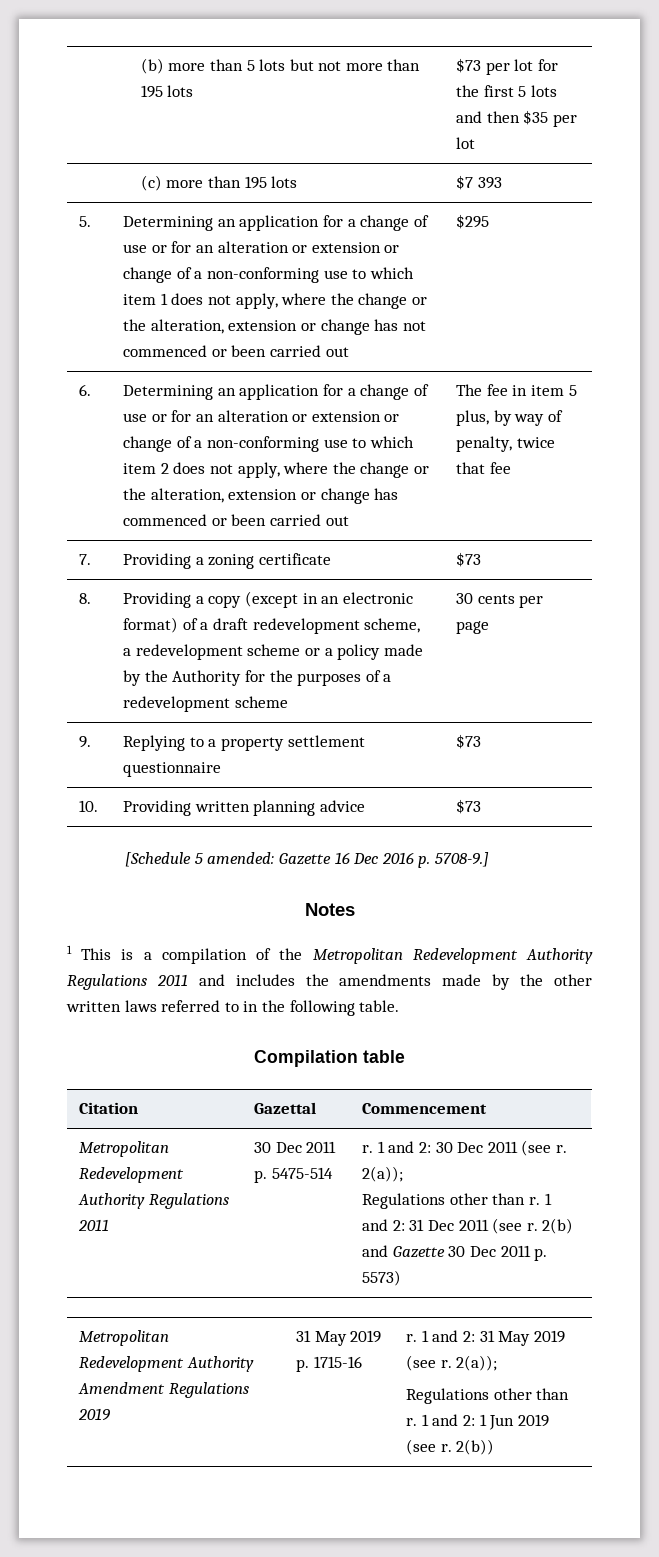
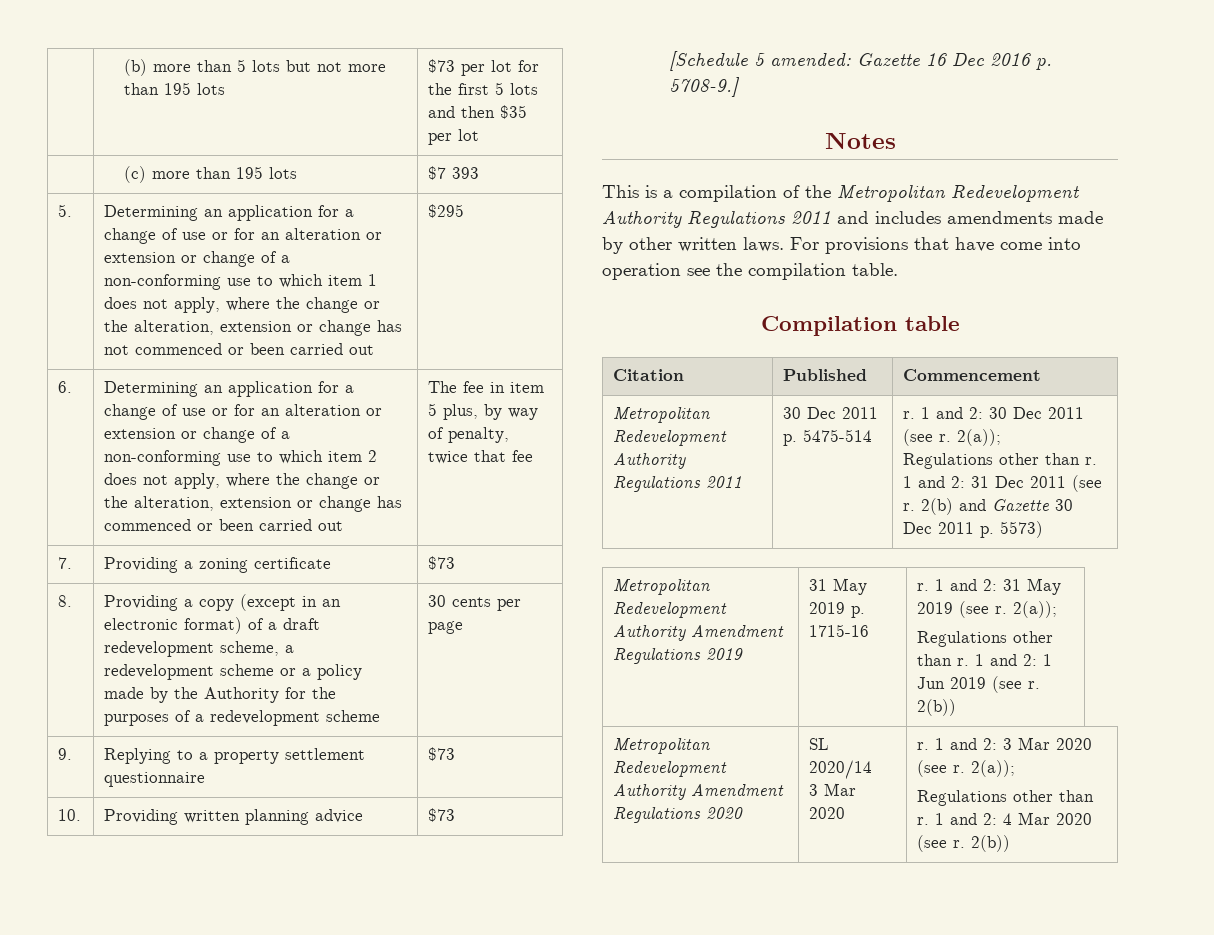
[67,945,72,954] 1 -> (896, 140) none
[305,974,329,986] the -> (941, 217) none
[520,974,544,986] the -> (623, 245) none
[124,1000,355,1016] laws referred to in the following -> [743,237,1081,254] [602,263,846,280] laws. For provisions that have come into operation see the compilation
[254,1102,317,1114] Gazettal -> [783,369,868,381] Published
(495, 1447) none -> [613,738,711,754] [613,761,728,777] [613,784,785,800] [613,807,744,823] [809,738,830,750] [809,760,873,779] [809,783,857,796] [809,807,846,819] [917,737,1093,750] [917,760,1016,777] [917,790,1095,806] [917,812,1093,825] [917,835,1011,852] // Metropolitan Redevelopment Authority Amendment Regulations 2020 | SL 2020/14 // 3 Mar 2020 | r. 1 and 2: 3 Mar 2020 (see r. 2(a)); // Regulations other than r. 1 and 2: 4 Mar 2020 (see r. 2(b))

